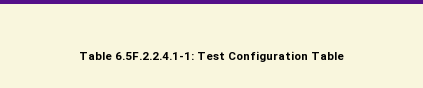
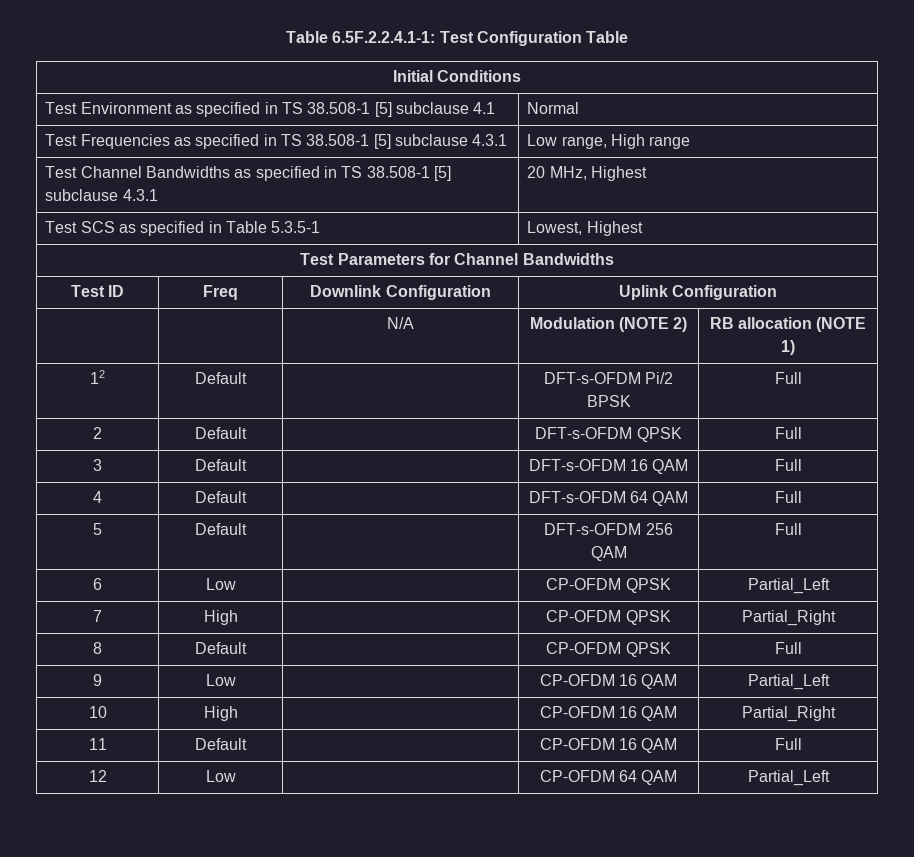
(345, 56) none -> [392,70,522,82] [45,102,496,117] [527,102,580,114] [45,134,508,149] [527,134,691,149] [45,166,451,181] [45,189,158,201] [527,166,648,181] [45,221,321,236] [527,221,643,236] [300,253,614,265] [70,285,125,297] [203,285,238,300] [310,285,491,300] [618,285,778,300] [387,317,414,329] [529,317,688,332] [709,317,867,332] [781,340,795,355] [90,370,105,384] [195,372,247,384] [543,372,674,384] [586,395,631,407] [774,372,802,384] [93,427,102,439] [195,427,247,439] [535,427,682,442] [774,427,802,439] [93,459,102,471] [195,459,247,471] [528,459,689,474] [774,459,802,471] [93,491,102,503] [195,491,247,503] [528,491,689,506] [774,491,802,503] [93,523,102,535] [195,523,247,535] [544,523,673,535] [590,546,627,561] [774,523,802,535] [93,578,102,590] [205,578,236,590] [546,578,671,593] [747,578,830,594] [93,610,102,622] [203,610,238,625] [546,610,671,625] [741,610,836,626] [93,642,102,654] [195,642,247,654] [546,642,671,657] [774,642,802,654] [93,674,102,686] [205,674,236,686] [539,674,678,689] [747,674,830,690] [88,706,107,718] [203,706,238,721] [539,706,678,721] [741,706,836,722] [88,738,107,750] [195,738,247,750] [539,738,678,753] [774,738,802,750] [88,770,107,782] [205,770,236,782] [539,770,678,785] [747,770,830,786] // Initial Conditions // Test Environment as specified in TS 38.508-1 [5] subclause 4.1 | Normal // Test Frequencies as specified in TS 38.508-1 [5] subclause 4.3.1 | Low range, High range // Test Channel Bandwidths as specified in TS 38.508-1 [5] subclause 4.3.1 | 20 MHz, Highest // Test SCS as specified in Table 5.3.5-1 | Lowest, Highest // Test Parameters for Channel Bandwidths // Test ID | Freq | Downlink Configuration | Uplink Configuration // | | N/A | Modulation (NOTE 2) | RB allocation (NOTE 1) // 12 | Default | | DFT-s-OFDM Pi/2 BPSK | Full // 2 | Default | | DFT-s-OFDM QPSK | Full // 3 | Default | | DFT-s-OFDM 16 QAM | Full // 4 | Default | | DFT-s-OFDM 64 QAM | Full // 5 | Default | | DFT-s-OFDM 256 QAM | Full // 6 | Low | | CP-OFDM QPSK | Partial_Left // 7 | High | | CP-OFDM QPSK | Partial_Right // 8 | Default | | CP-OFDM QPSK | Full // 9 | Low | | CP-OFDM 16 QAM | Partial_Left // 10 | High | | CP-OFDM 16 QAM | Partial_Right // 11 | Default | | CP-OFDM 16 QAM | Full // 12 | Low | | CP-OFDM 64 QAM | Partial_Left

